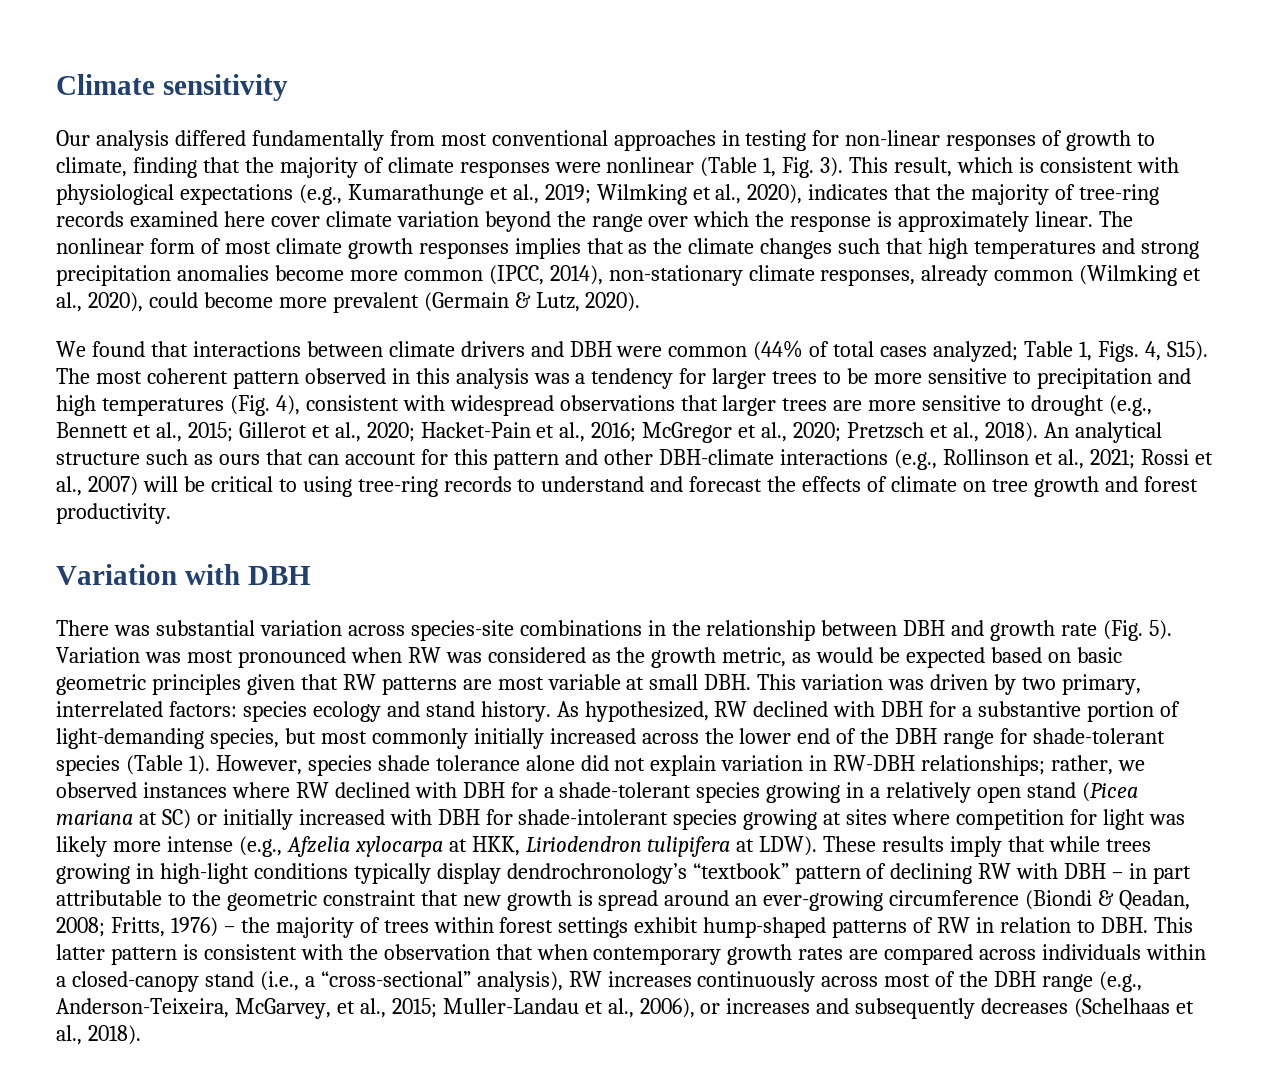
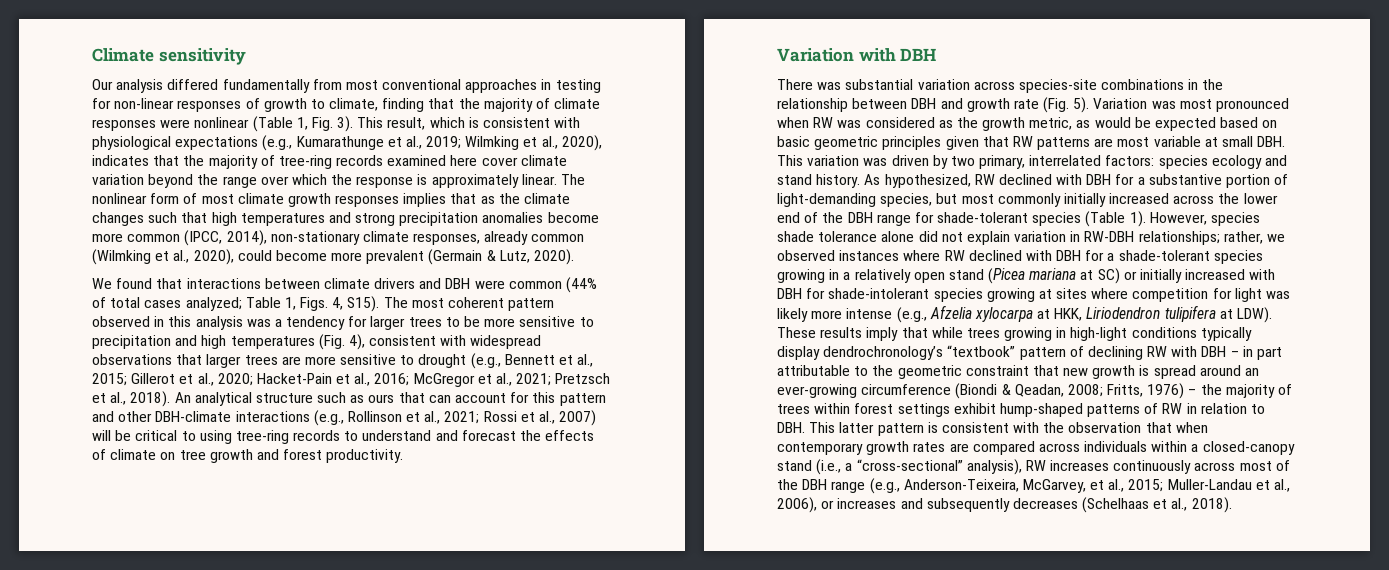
[793,422,842,442] 2020; -> [516,373,552,386] 2021;

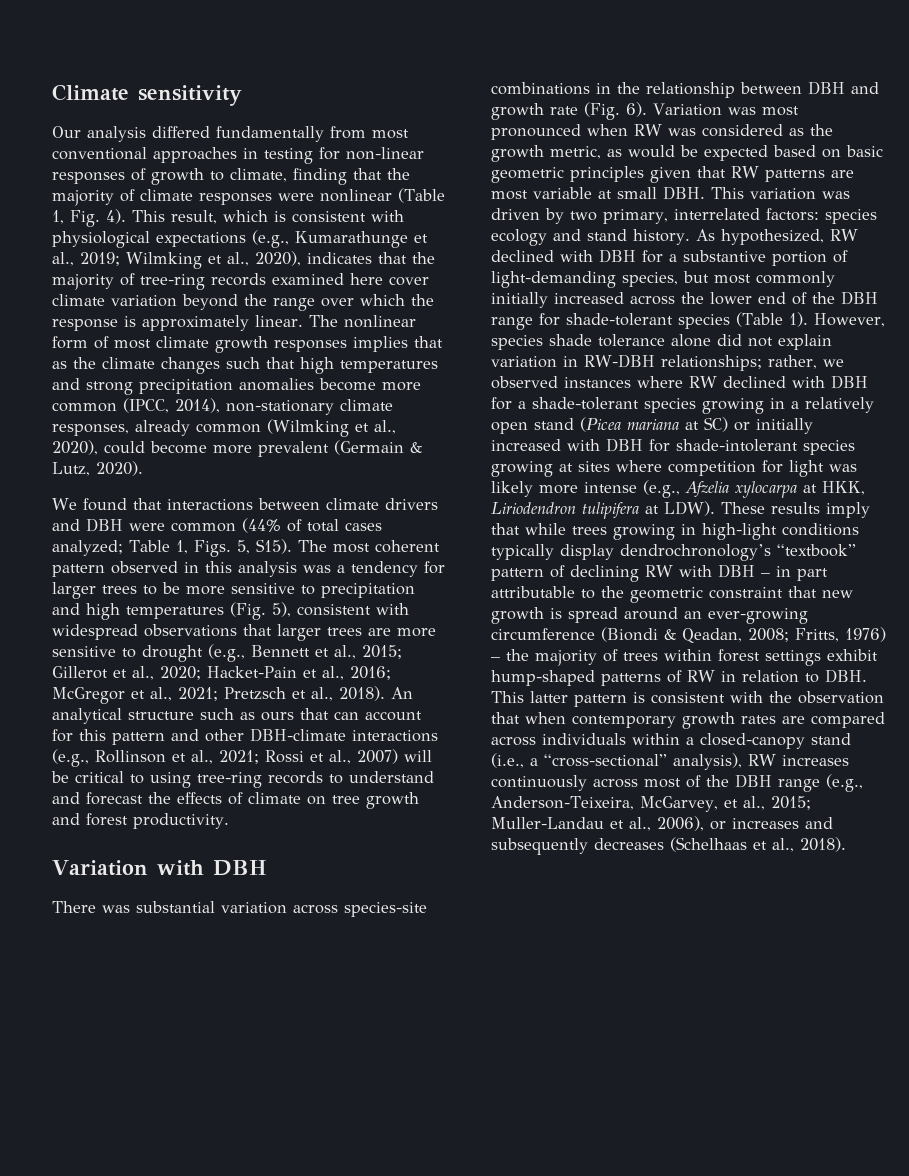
[337,116,354,132] 3). -> [106,209,126,224] 4).
[332,297,344,310] 4, -> [236,540,250,554] 5,
[348,334,365,350] 4), -> [272,602,291,617] 5),
[1073,97,1090,113] 5). -> [626,102,647,117] 6).

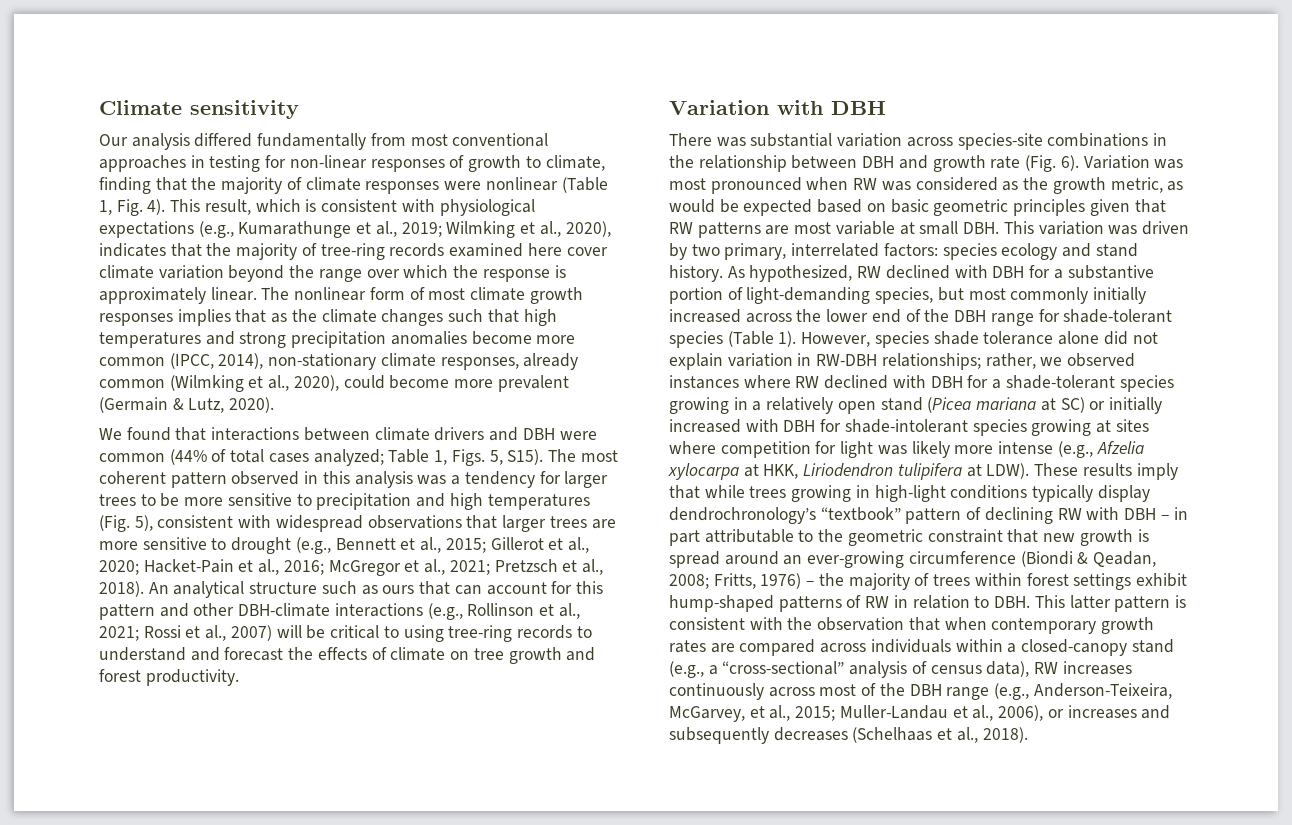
[491,753,524,768] (i.e., -> [669,661,704,678] (e.g.,
[673,753,742,770] analysis), -> [849,661,1030,678] analysis of census data),

